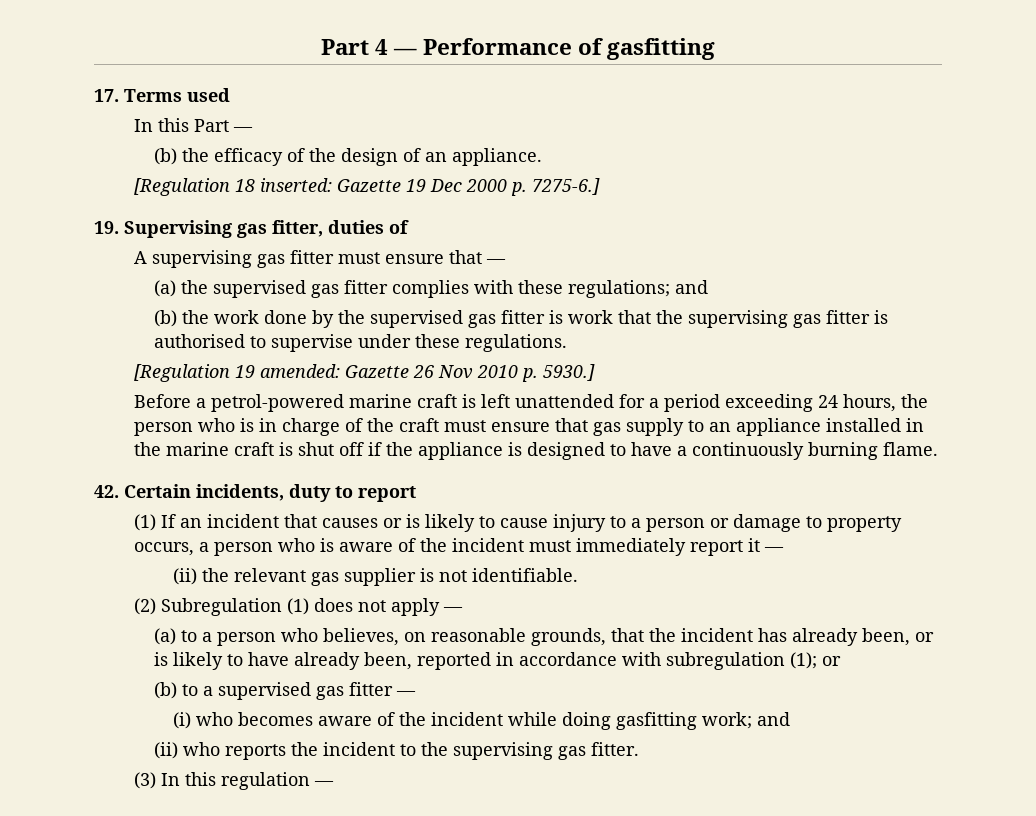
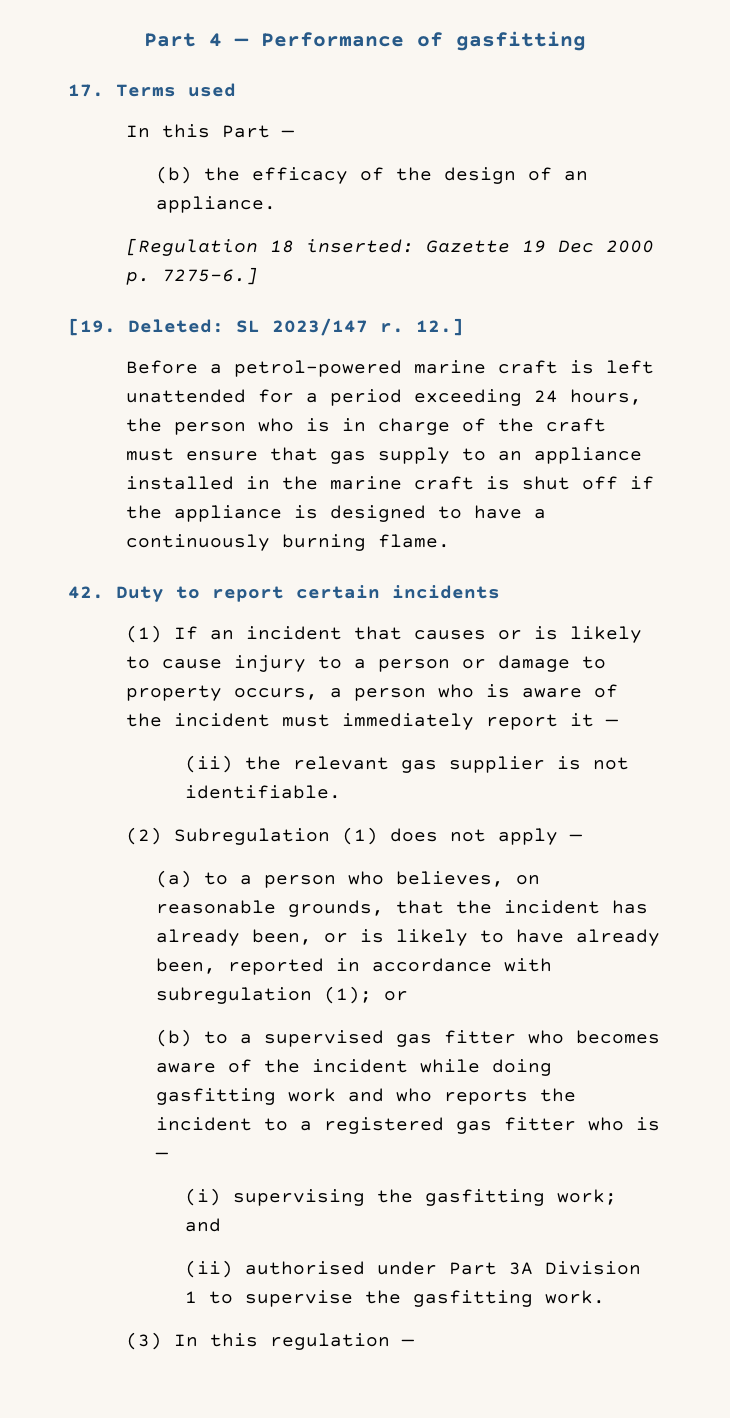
[94,220,409,238] [133,250,506,268] [153,280,708,298] [153,310,888,328] [153,334,567,352] [133,364,595,382] 19. Supervising gas fitter, duties of // A supervising gas fitter must ensure that — // (a) the supervised gas fitter complies with these regulations; and // (b) the work done by the supervised gas fitter is work that the supervising gas fitter is authorised to supervise under these regulations. // [Regulation 19 amended: Gazette 26 Nov 2010 p. 5930.] -> [68,318,464,336] [19. Deleted: SL 2023/147 r. 12.]
[124,484,331,502] Certain incidents, duty -> [116,586,164,602] Duty
(416, 494) none -> [296,585,500,599] certain incidents
[395,691,416,696] [173,712,192,729] — // (i) -> (516, 1037) none
[702,712,791,729] [153,742,178,759] work; and // (ii) -> [287,1088,384,1102] work and
[420,742,639,760] the supervising gas fitter. -> [299,1117,660,1134] [154,1152,168,1159] [184,1188,617,1206] [184,1218,221,1232] [184,1260,641,1278] [184,1290,605,1307] a registered gas fitter who is — // (i) supervising the gasfitting work; and // (ii) authorised under Part 3A Division 1 to supervise the gasfitting work.

